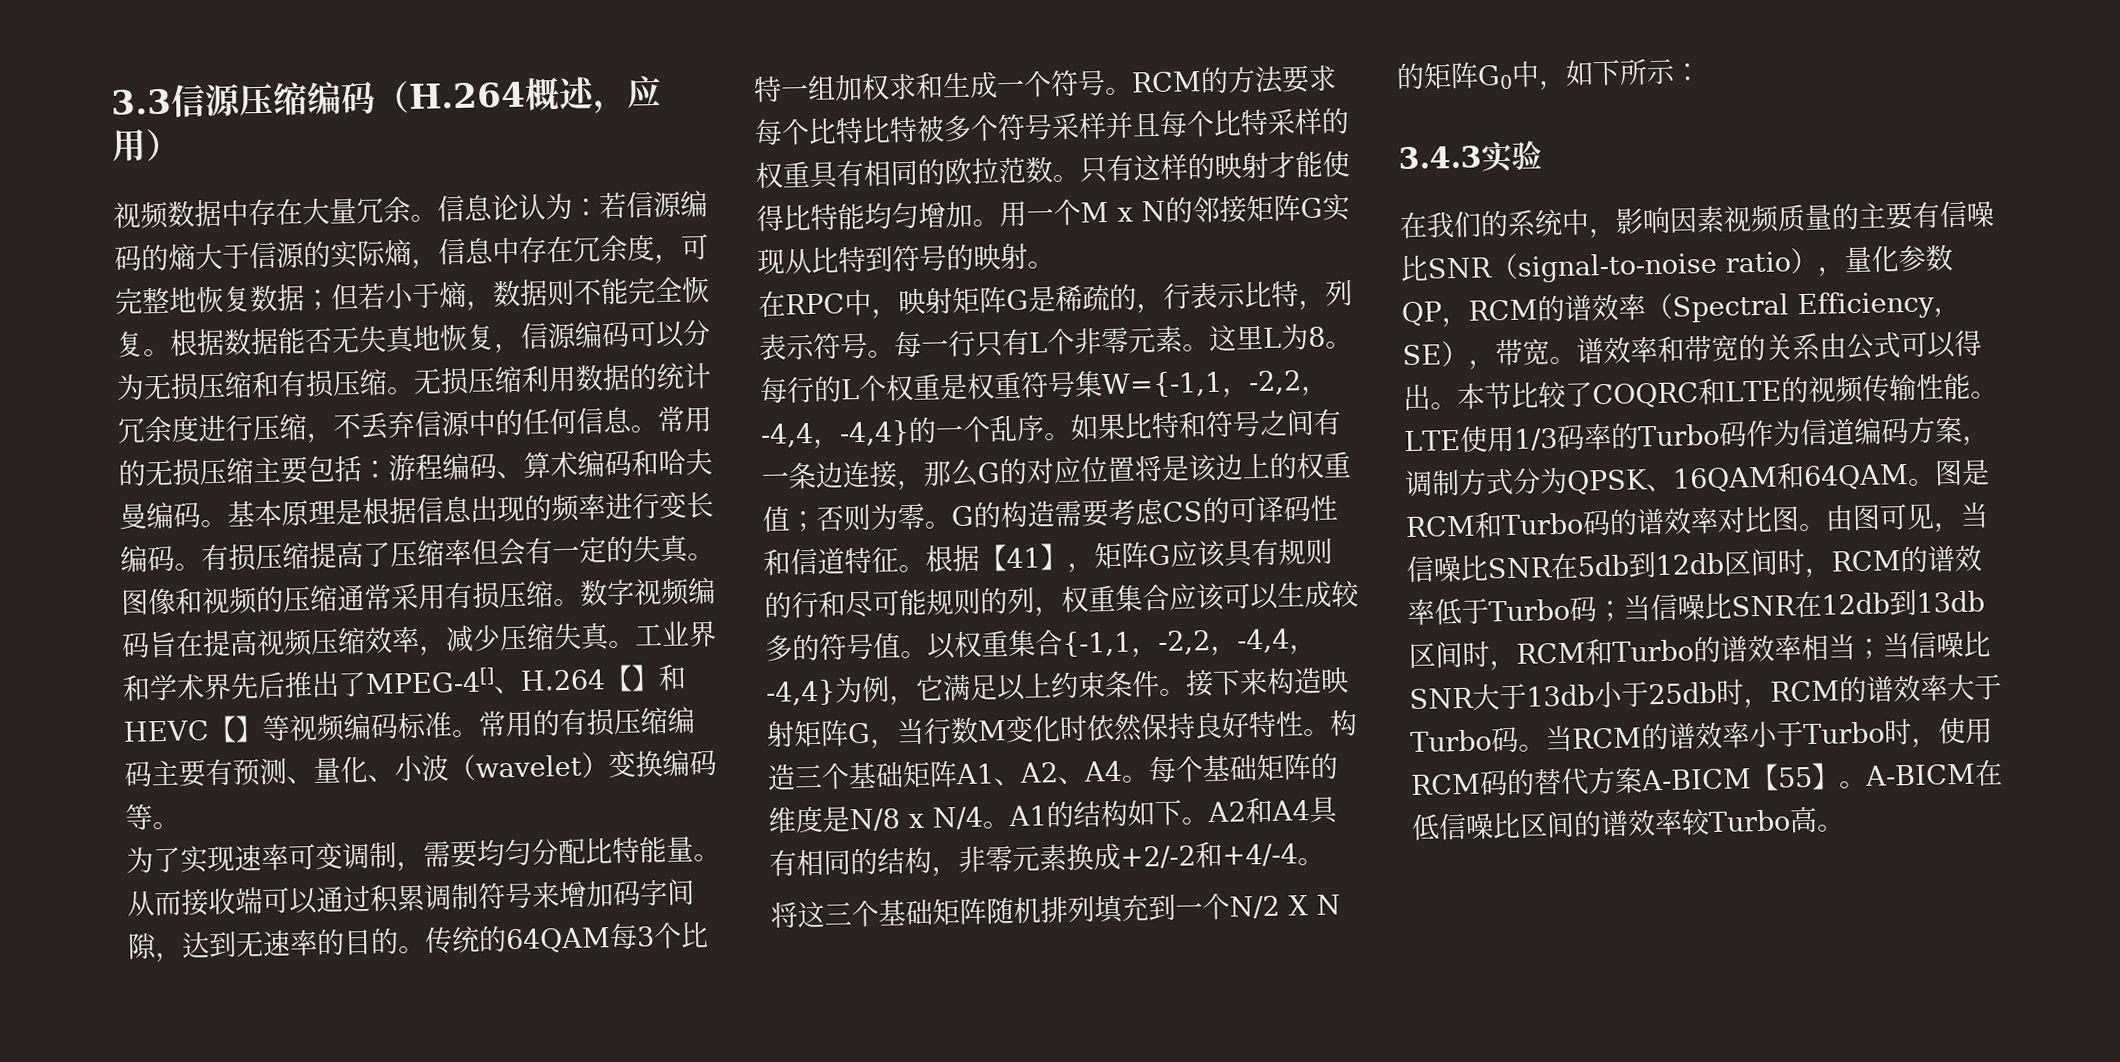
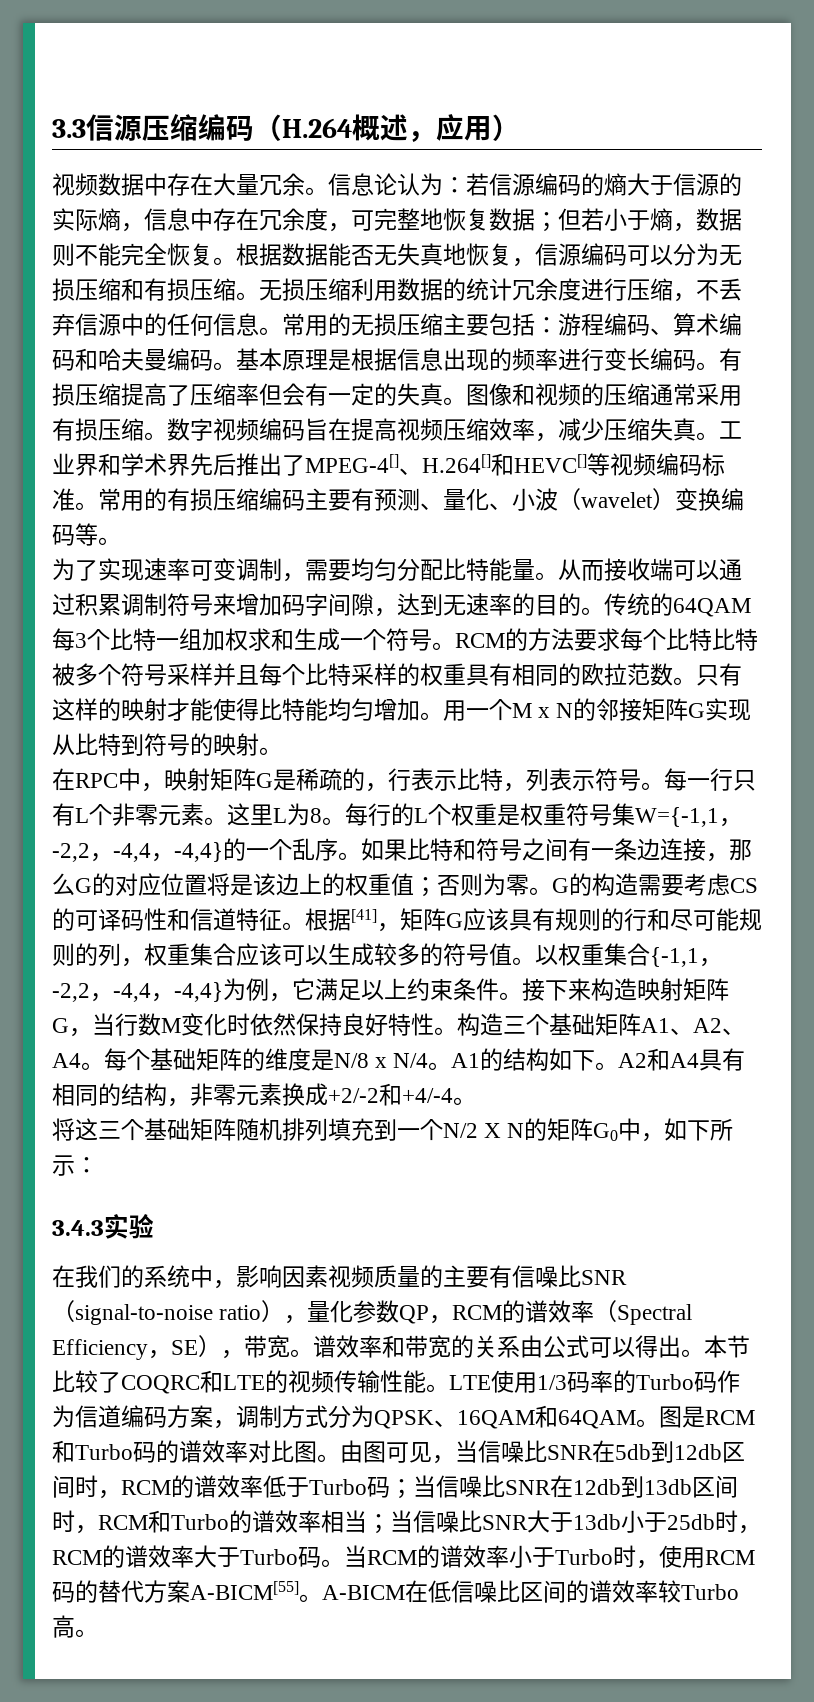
[520,663,688,693] [123,715,264,744] H.264【】和HEVC【】 -> [422,453,587,476] H.264[]和HEVC[]
[979,542,1068,572] 【41】 -> [351,909,377,923] [41]
[1640,762,1840,792] A-BICM【55】 -> [190,1581,299,1600] A-BICM[55]

